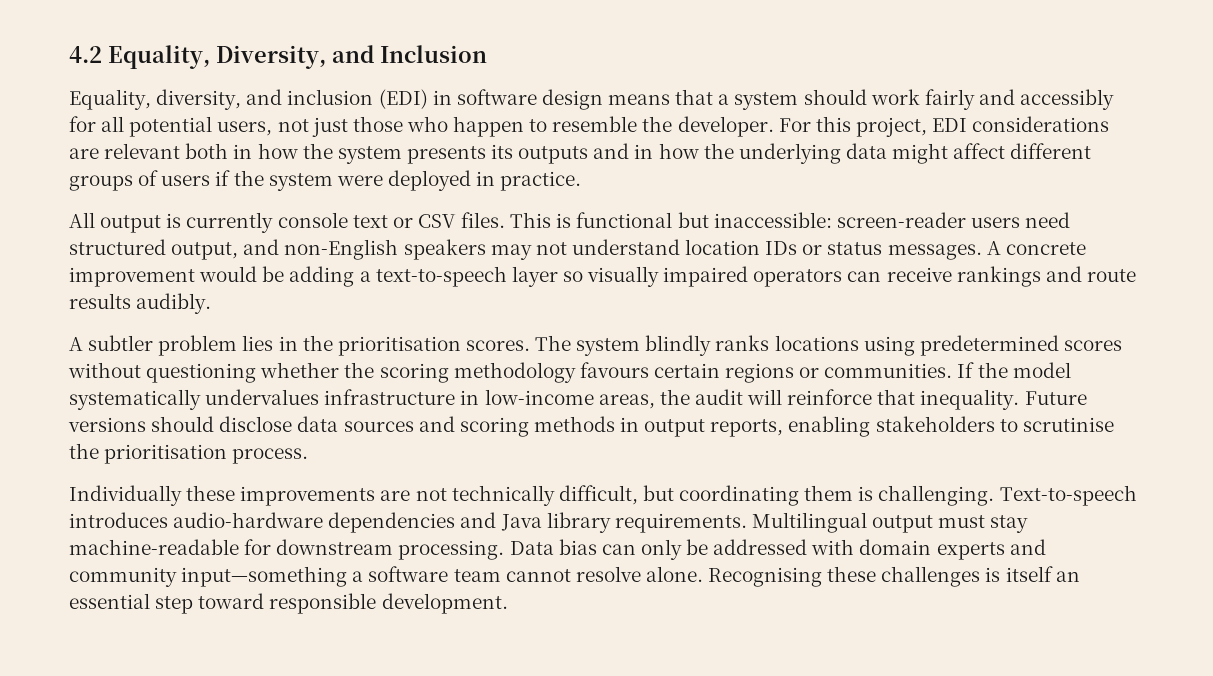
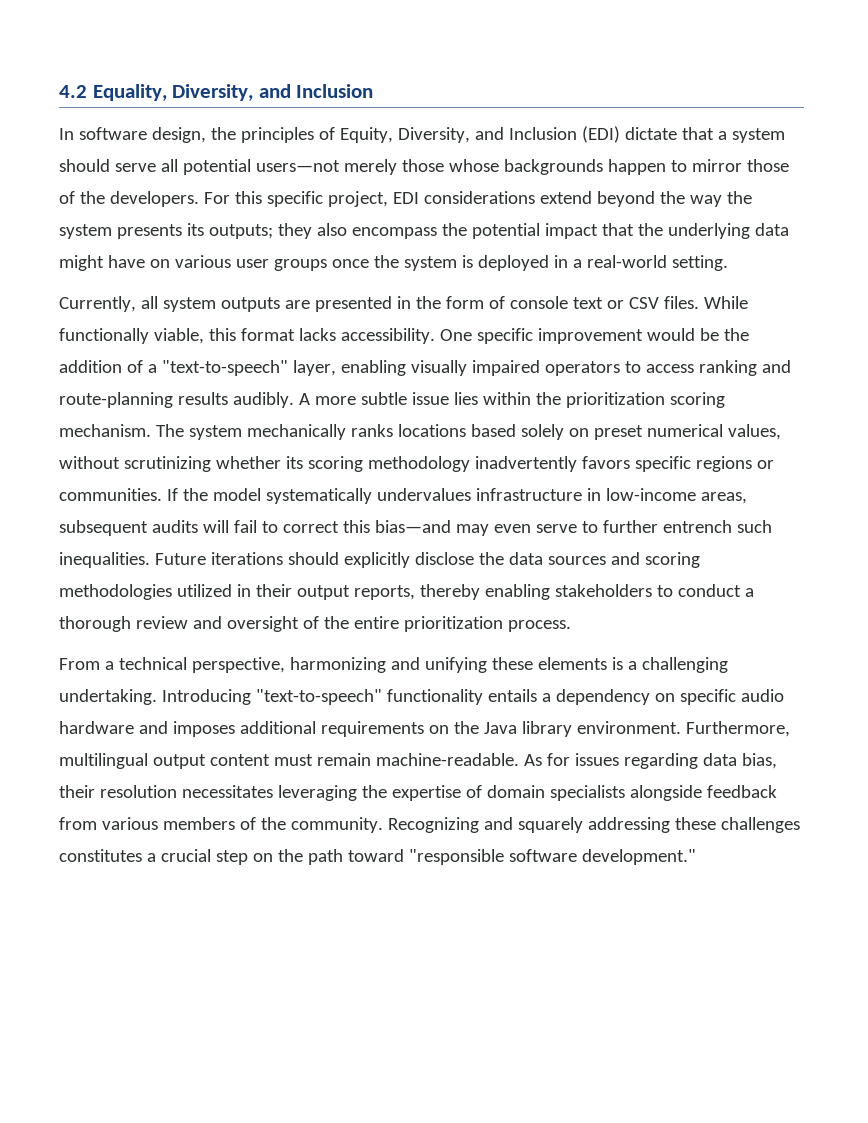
[69,89,1115,110] [69,116,774,137] Equality, diversity, and inclusion (EDI) in software design means that a system should work fairly and accessibly for all potential users, not just those who happen to resemble the developer. -> [59,126,785,143] [59,159,789,175] [59,191,199,207] In software design, the principles of Equity, Diversity, and Inclusion (EDI) dictate that a system should serve all potential users—not merely those whose backgrounds happen to mirror those of the developers.
(851, 124) none -> [266,191,323,207] specific
[69,143,1092,164] [69,170,383,191] are relevant both in how the system presents its outputs and in how the underlying data might affect different groups of users if the system were -> [539,191,752,207] [59,223,789,239] [59,255,473,271] extend beyond the way the system presents its outputs; they also encompass the potential impact that the underlying data might have on various user groups once the system is
[500,171,582,191] [69,212,274,233] practice. // All output is currently -> [572,255,728,271] [59,296,505,312] a real-world setting. // Currently, all system outputs are presented in the form of
[510,212,1071,228] [69,239,1086,260] [69,266,1136,287] [69,293,212,314] [69,335,530,356] This is functional but inaccessible: screen-reader users need structured output, and non-English speakers may not understand location IDs or status messages. A concrete improvement would be adding a text-to-speech layer so visually impaired operators can receive rankings and route results audibly. // A subtler problem lies in the prioritisation scores. -> [703,296,748,309] [59,328,749,344] [59,360,791,376] [59,392,725,408] [59,424,151,437] While functionally viable, this format lacks accessibility. One specific improvement would be the addition of a "text-to-speech" layer, enabling visually impaired operators to access ranking and route-planning results audibly. A more subtle issue lies within the prioritization scoring mechanism.
[645,335,712,356] blindly -> [246,424,346,440] mechanically
[863,335,1122,356] [68,362,720,383] using predetermined scores without questioning whether the scoring methodology favours certain -> [470,424,781,440] [59,456,691,472] based solely on preset numerical values, without scrutinizing whether its scoring methodology inadvertently favors specific
[659,389,1087,410] [68,416,640,437] the audit will reinforce that inequality. Future versions should disclose data sources and scoring methods in -> [59,520,772,536] [59,552,700,568] [59,584,292,600] subsequent audits will fail to correct this bias—and may even serve to further entrench such inequalities. Future iterations should explicitly disclose the data sources and scoring methodologies utilized in their
(784, 428) none -> [419,584,480,600] thereby
[1022,417,1114,432] [69,443,309,464] [69,485,1137,506] [69,512,1029,533] [69,539,1046,560] [69,566,1080,587] [69,593,508,614] scrutinise the prioritisation process. // Individually these improvements are not technically difficult, but coordinating them is challenging. Text-to-speech introduces audio-hardware dependencies and Java library requirements. Multilingual output must stay machine-readable for downstream processing. Data bias can only be addressed with domain experts and community input—something a software team cannot resolve alone. Recognising these challenges is itself an essential step toward responsible development. -> [677,584,754,597] [59,616,571,632] [59,657,728,673] [59,689,784,705] [59,721,790,737] [59,753,777,769] [59,785,777,801] [59,817,800,833] [59,849,696,865] conduct a thorough review and oversight of the entire prioritization process. // From a technical perspective, harmonizing and unifying these elements is a challenging undertaking. Introducing "text-to-speech" functionality entails a dependency on specific audio hardware and imposes additional requirements on the Java library environment. Furthermore, multilingual output content must remain machine-readable. As for issues regarding data bias, their resolution necessitates leveraging the expertise of domain specialists alongside feedback from various members of the community. Recognizing and squarely addressing these challenges constitutes a crucial step on the path toward "responsible software development."

